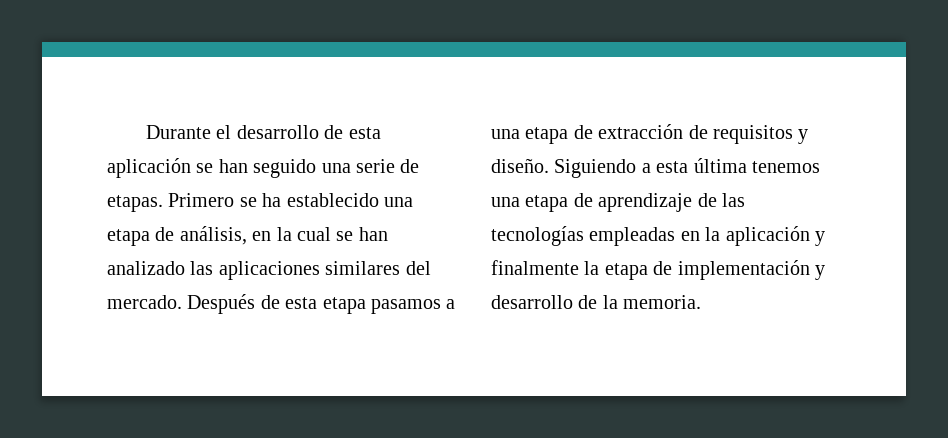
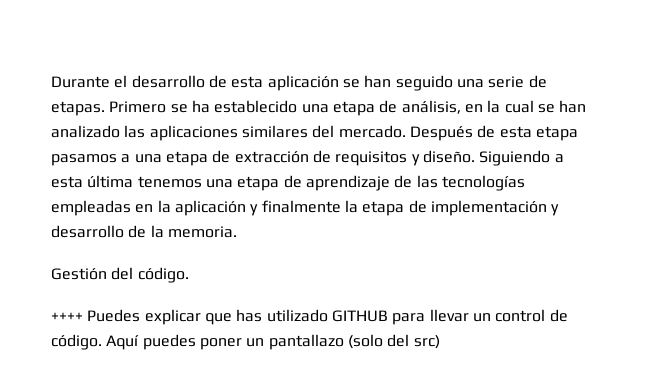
(702, 302) none -> [51,267,189,283] [51,309,568,325] [51,334,440,350] // Gestión del código. // ++++ Puedes explicar que has utilizado GITHUB para llevar un control de código. Aquí puedes poner un pantallazo (solo del src)

